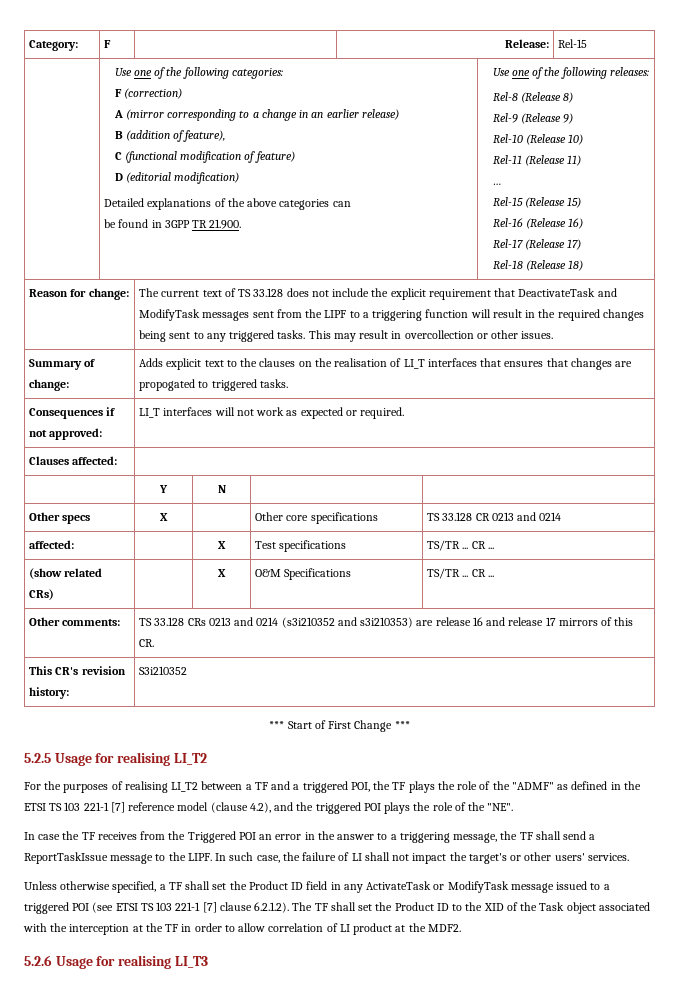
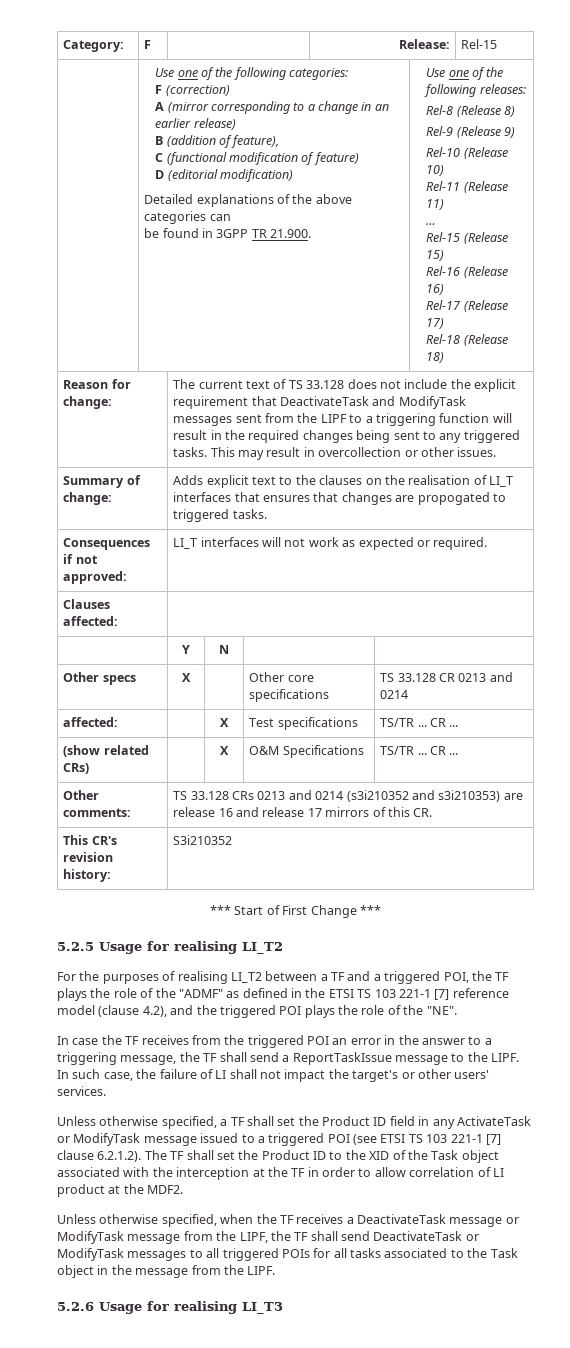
[187,831,236,843] Triggered -> [247,1035,304,1048] triggered
(461, 928) none -> [57,1214,519,1227] [57,1231,479,1244] [57,1248,518,1261] [57,1265,276,1278] // Unless otherwise specified, when the TF receives a DeactivateTask message or ModifyTask message from the LIPF, the TF shall send DeactivateTask or ModifyTask messages to all triggered POIs for all tasks associated to the Task object in the message from the LIPF.

